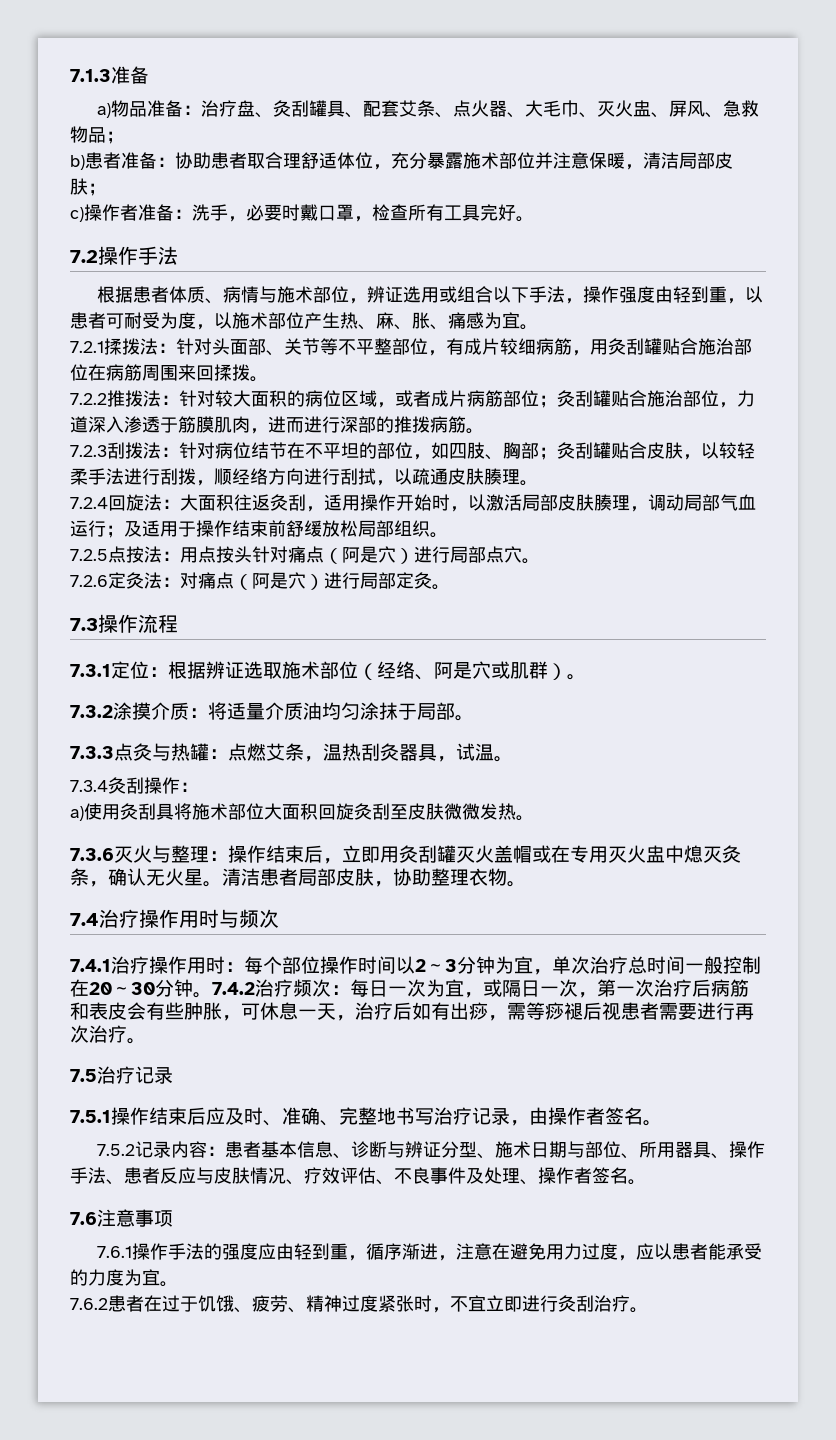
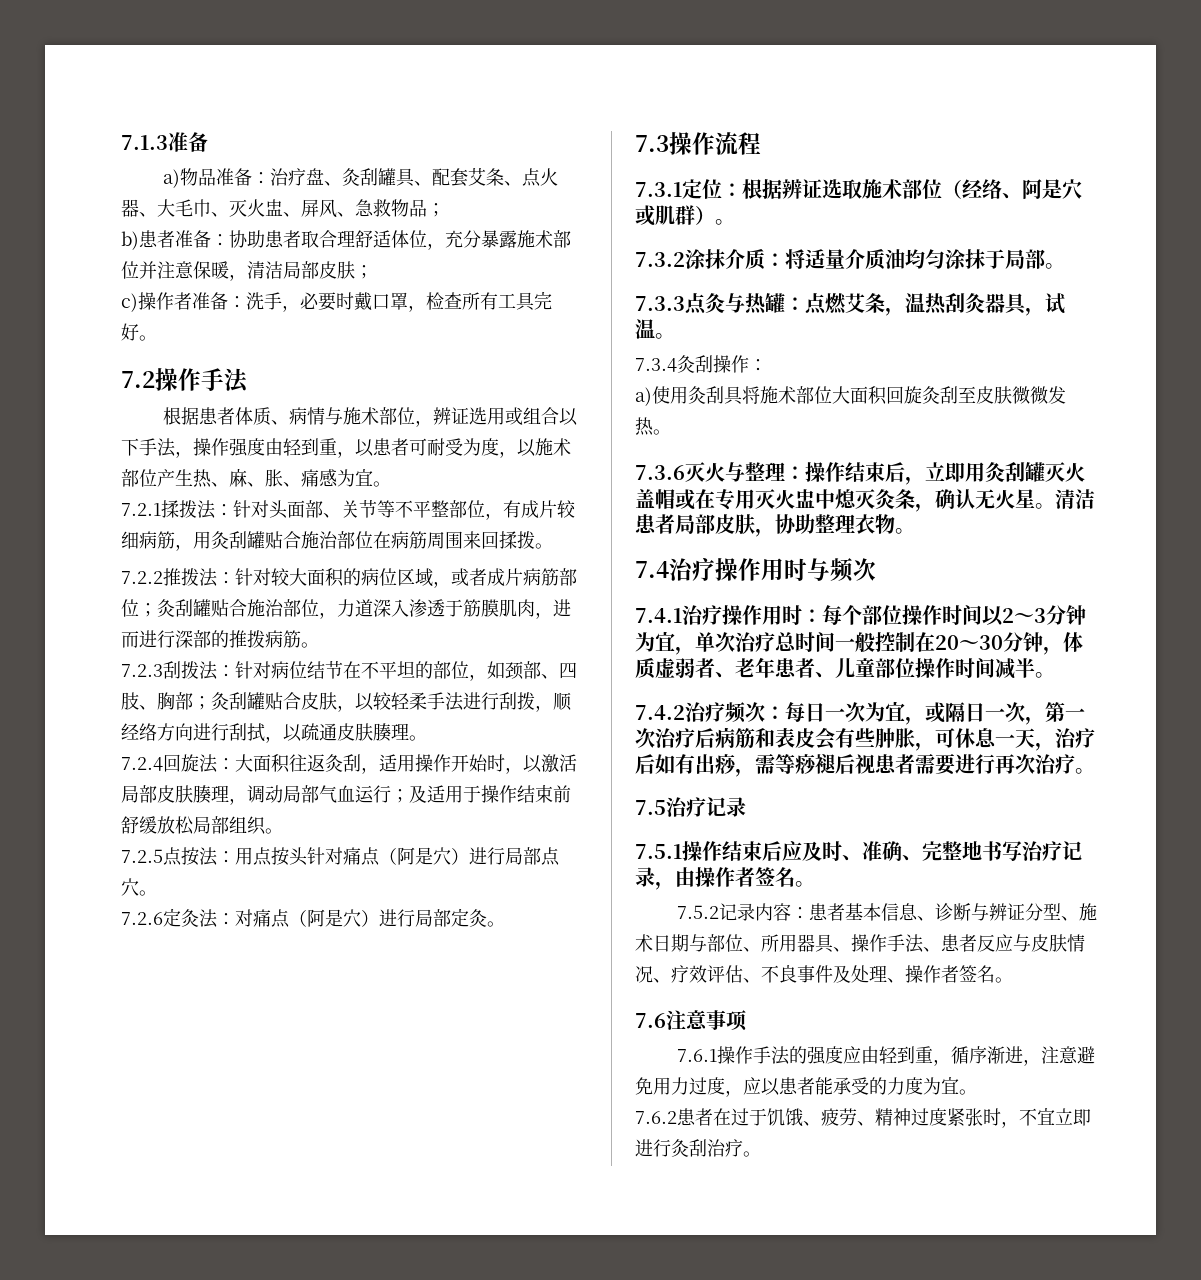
(449, 450) none -> [505,661,559,680] 颈部、
[132,702,151,720] 摸 -> [705,249,725,269] 抹
[193,992,212,998] 。 -> [1043,632,1083,655] [635,657,1055,679] ，体质虚弱者、老年患者、儿童部位操作时间减半。 //
[491,1243,510,1260] 在 -> (1078, 1055) none

